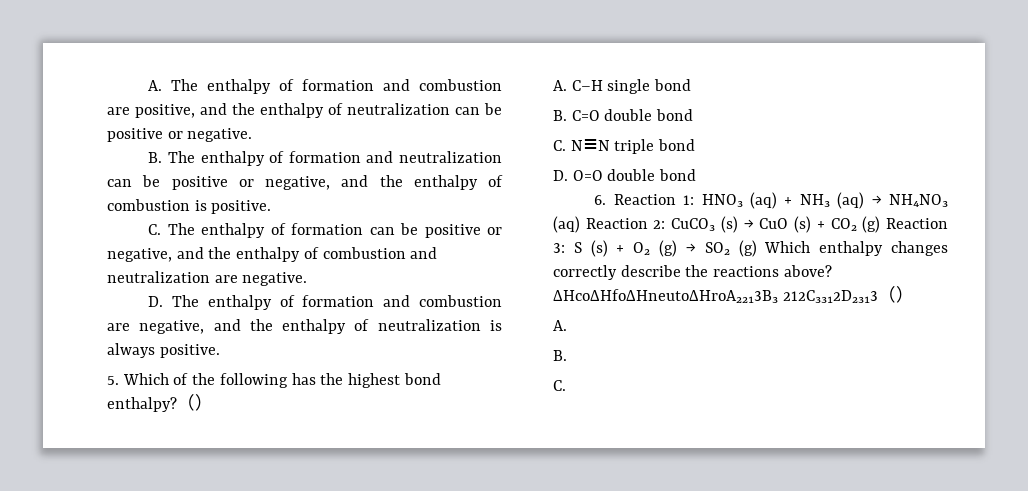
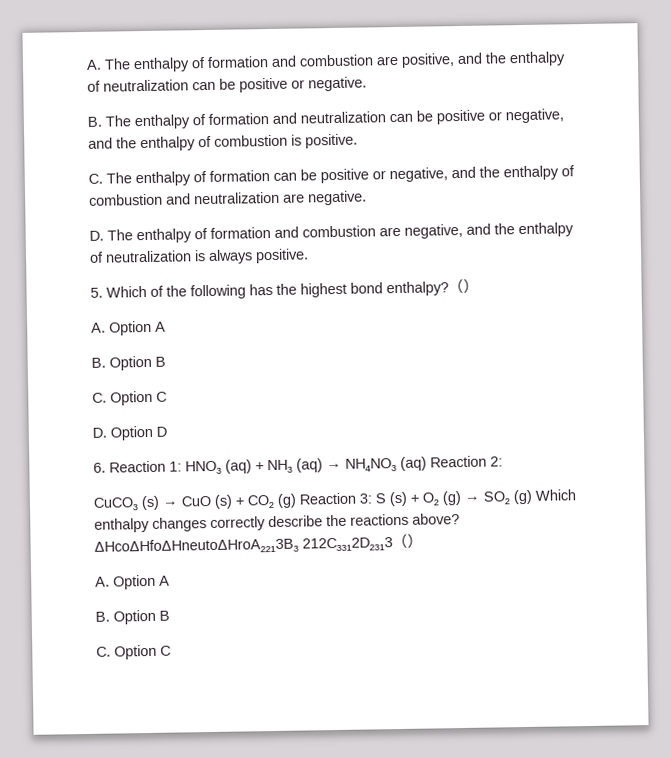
[571,79,692,94] [553,109,694,121] [553,139,696,154] [553,169,697,181] C–H single bond // B. C=O double bond // C. N≡N triple bond // D. O=O double bond -> [109,320,166,336] [91,355,166,371] [92,390,167,406] [92,425,167,441] Option A // B. Option B // C. Option C // D. Option D
(666, 224) none -> (503, 461) //
[553,350,567,361] [553,380,566,391] // B. // C. -> [113,574,170,590] [95,609,170,625] [96,644,171,660] Option A // B. Option B // C. Option C

